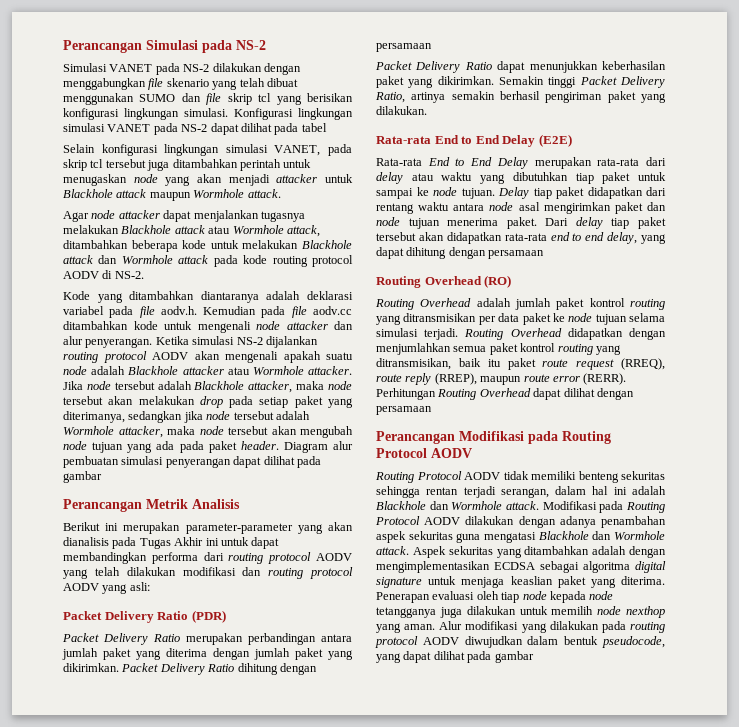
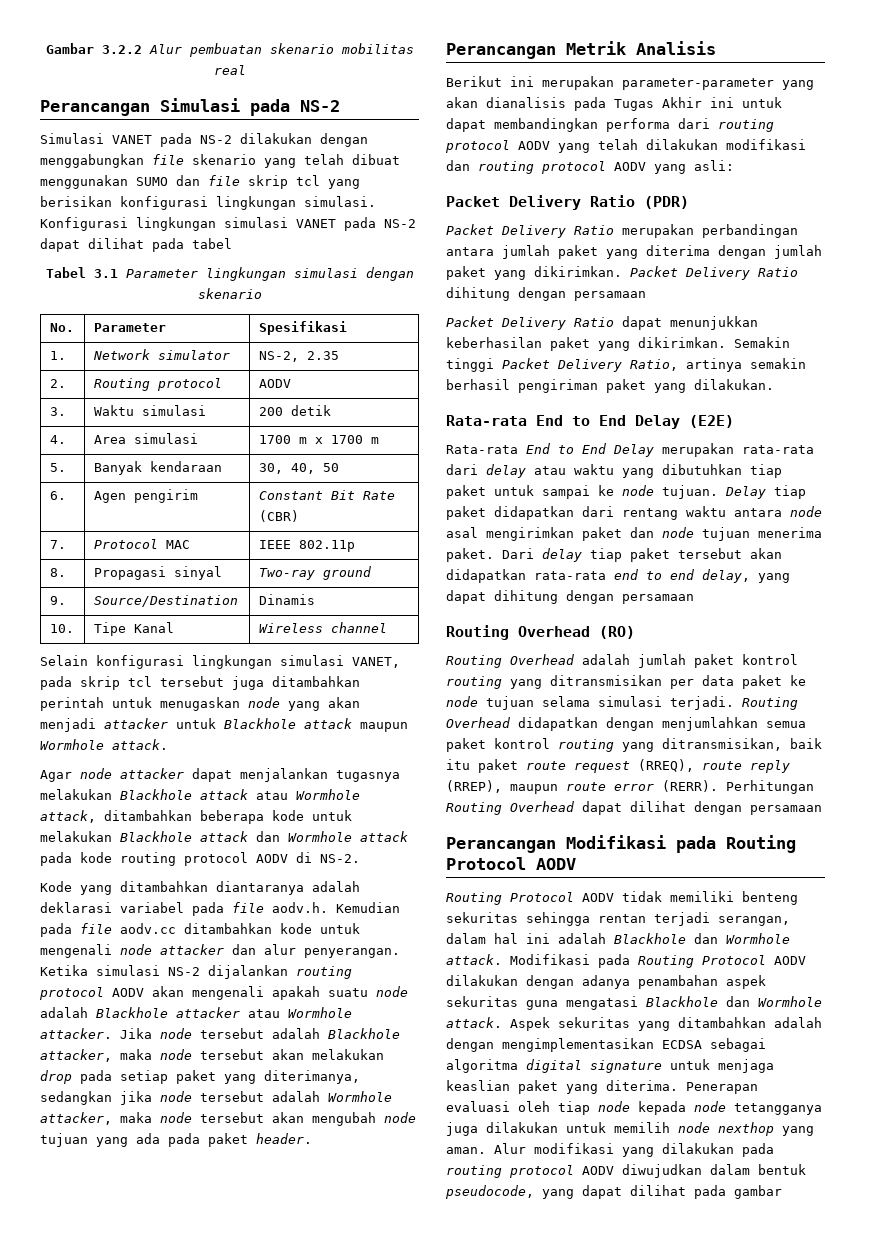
(63, 46) none -> [45,43,414,57] [213,65,246,75] Gambar 3.2.2 Alur pembuatan skenario mobilitas real //
(327, 127) none -> [45,267,414,281] [197,288,262,299] [49,323,74,332] [93,323,166,332] [258,321,347,335] [49,351,66,360] [92,349,230,360] [258,351,339,362] [49,379,66,388] [93,378,222,391] [258,379,291,388] [49,407,66,416] [93,405,206,416] [258,405,331,416] [49,435,66,444] [93,433,198,444] [258,435,379,444] [49,463,66,472] [93,461,222,475] [258,463,339,474] [49,491,66,500] [93,489,198,503] [258,490,395,500] [258,510,299,522] [49,540,66,549] [93,539,190,549] [258,540,355,552] [49,568,66,577] [93,566,222,580] [258,566,371,580] [49,596,66,605] [93,595,238,607] [258,594,315,605] [49,624,74,633] [93,622,174,636] [258,622,387,633] // Tabel 3.1 Parameter lingkungan simulasi dengan skenario // No. | Parameter | Spesifikasi // 1. | Network simulator | NS-2, 2.35 // 2. | Routing protocol | AODV // 3. | Waktu simulasi | 200 detik // 4. | Area simulasi | 1700 m x 1700 m // 5. | Banyak kendaraan | 30, 40, 50 // 6. | Agen pengirim | Constant Bit Rate (CBR) // 7. | Protocol MAC | IEEE 802.11p // 8. | Propagasi sinyal | Two-ray ground // 9. | Source/Destination | Dinamis // 10. | Tipe Kanal | Wireless channel
[283,441,353,453] [63,456,321,468] [63,471,102,483] Diagram alur pembuatan simulasi penyerangan dapat dilihat pada gambar -> (312, 1138) none

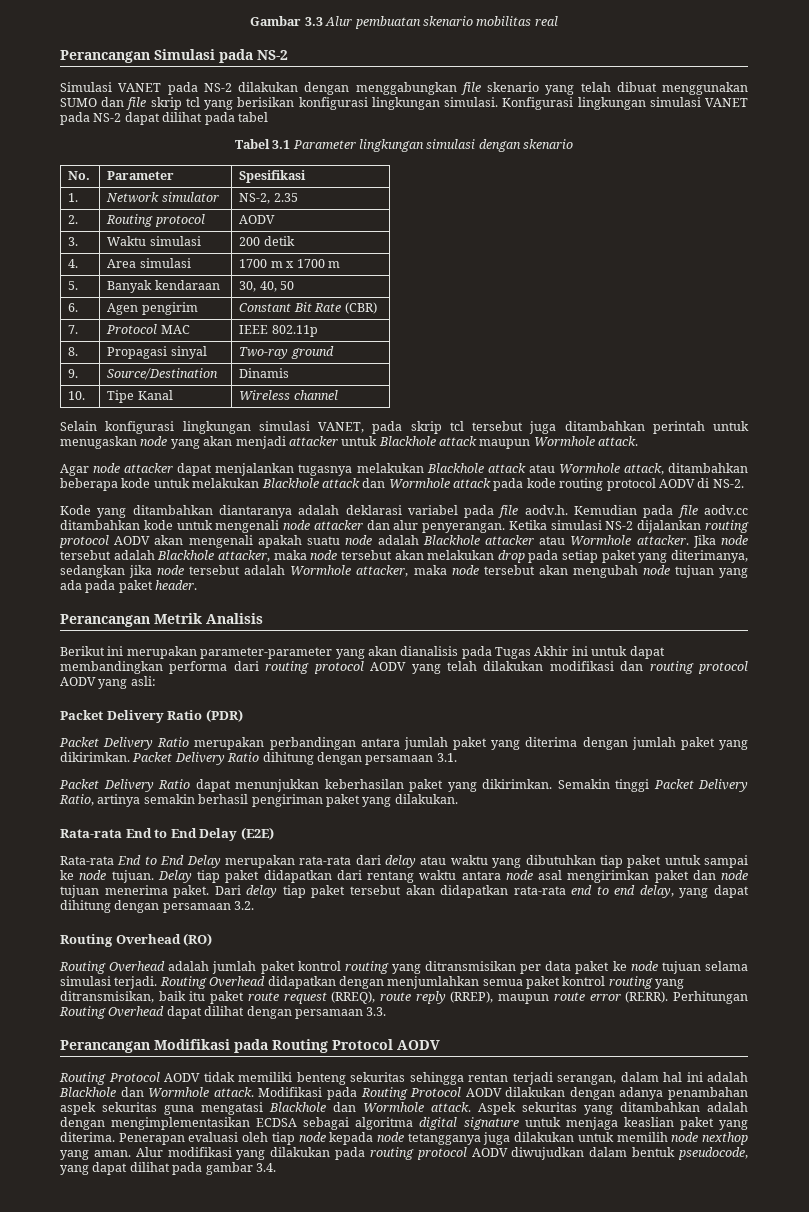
[101,45,142,54] 3.2.2 -> [304,17,323,26] 3.3
(646, 296) none -> [436,753,457,762] 3.1.
(694, 599) none -> [234,901,255,910] 3.2.
(822, 810) none -> [366,1007,387,1016] 3.3.
(782, 1192) none -> [255,1163,276,1172] 3.4.

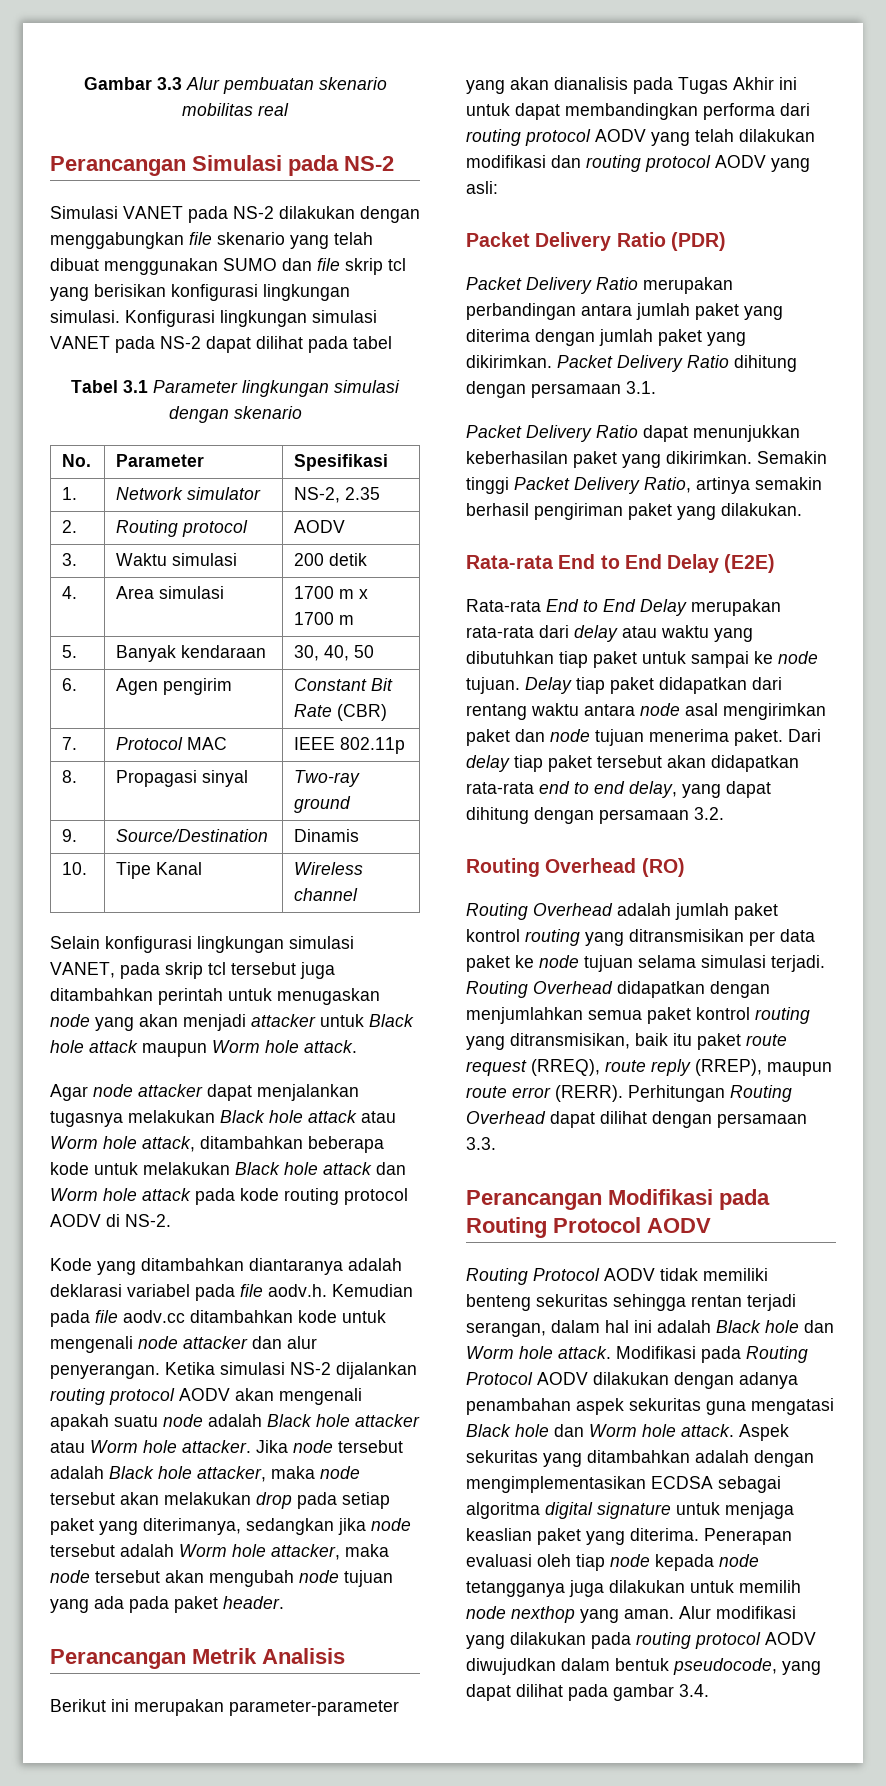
[378,436,595,449] Blackhole attack maupun Wormhole -> [369,1014,414,1027] [50,1040,299,1057] Black hole attack maupun Worm hole
[426,463,620,473] Blackhole attack atau Wormhole -> [220,1110,396,1123] [50,1136,137,1149] Black hole attack atau Worm hole
[261,478,450,488] Blackhole attack dan Wormhole -> [235,1162,406,1175] [50,1188,137,1201] Black hole attack dan Worm hole
[422,535,632,545] Blackhole attacker atau Wormhole -> [267,1414,420,1427] [50,1440,177,1453] Black hole attacker atau Worm hole
[157,550,215,560] Blackhole -> [109,1466,192,1479] Black hole
[290,565,352,575] Wormhole -> [179,1544,266,1557] Worm hole
[59,1087,210,1097] Blackhole dan Wormhole -> [716,1320,834,1333] [466,1346,553,1359] Black hole dan Worm hole
[269,1102,424,1112] Blackhole dan Wormhole -> [466,1424,676,1437] Black hole dan Worm hole

